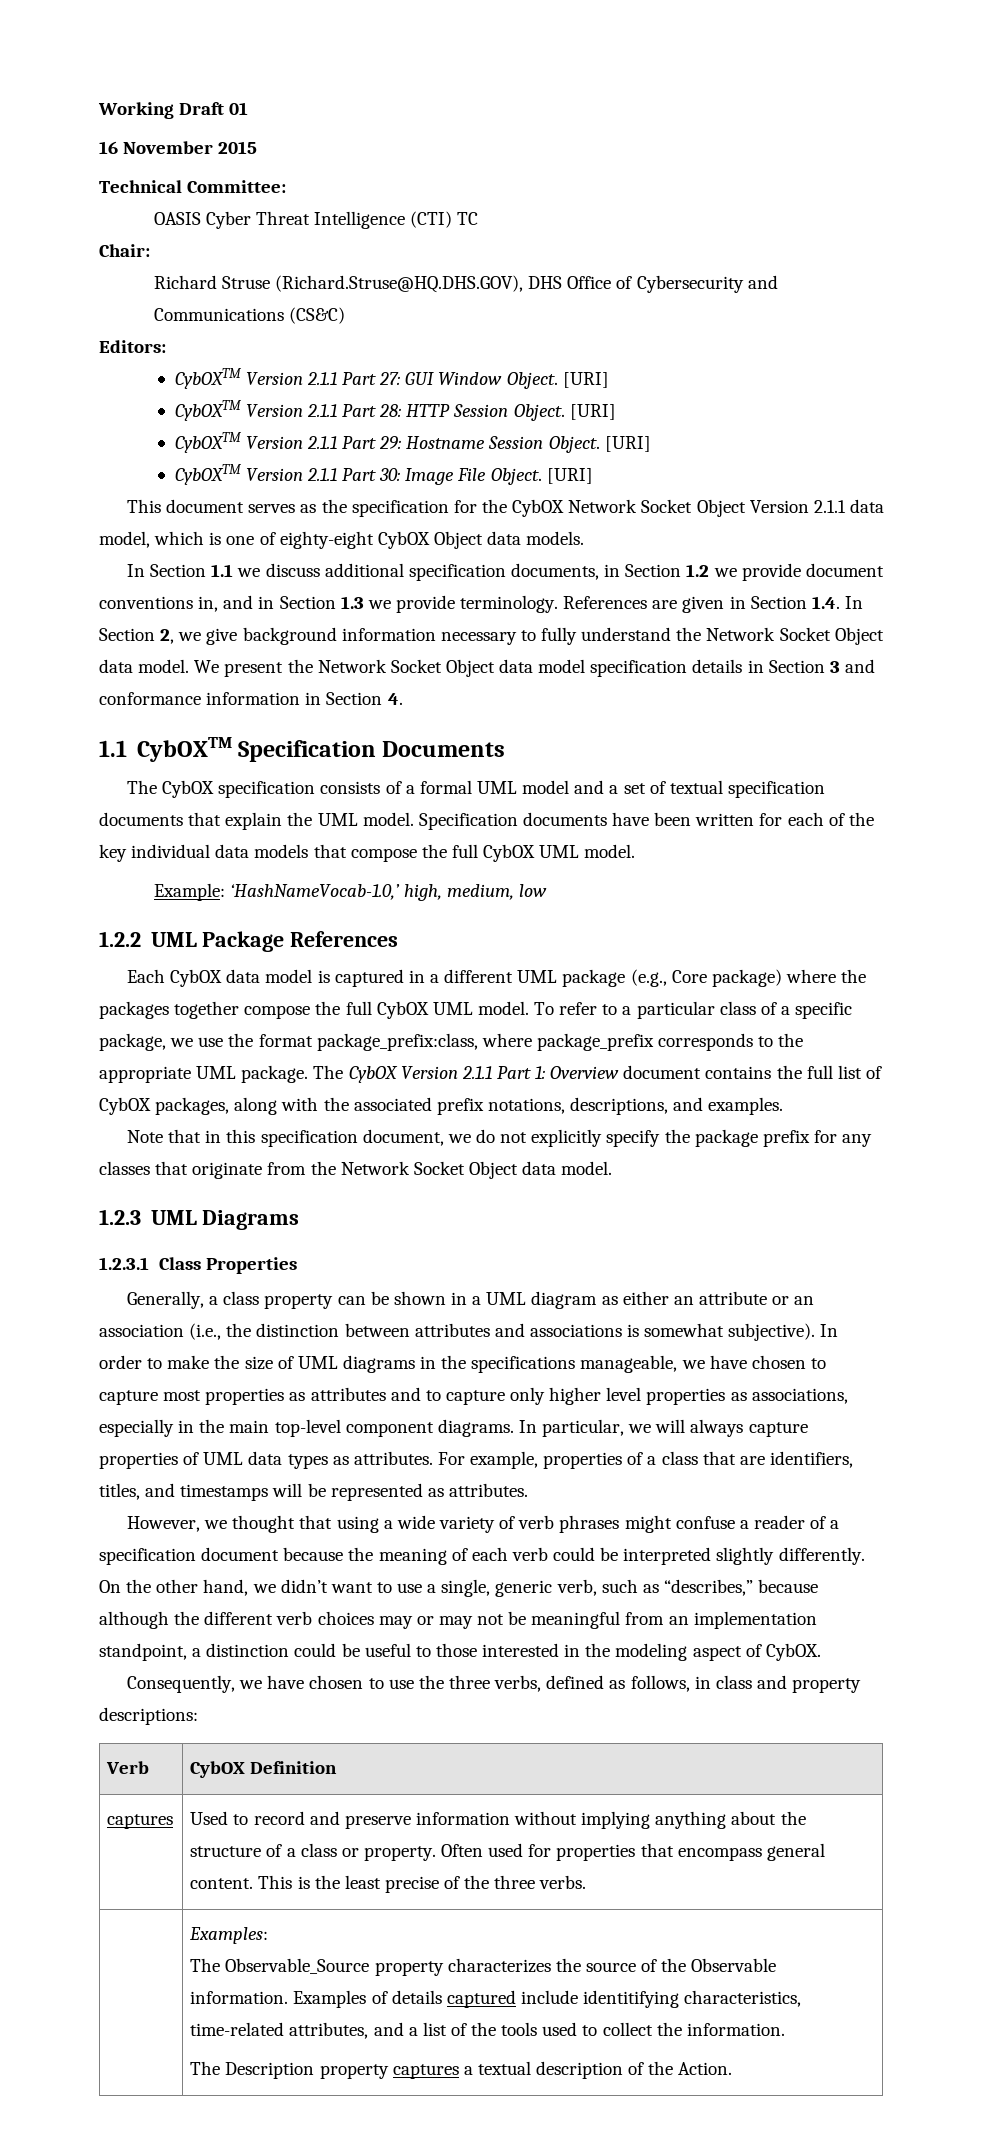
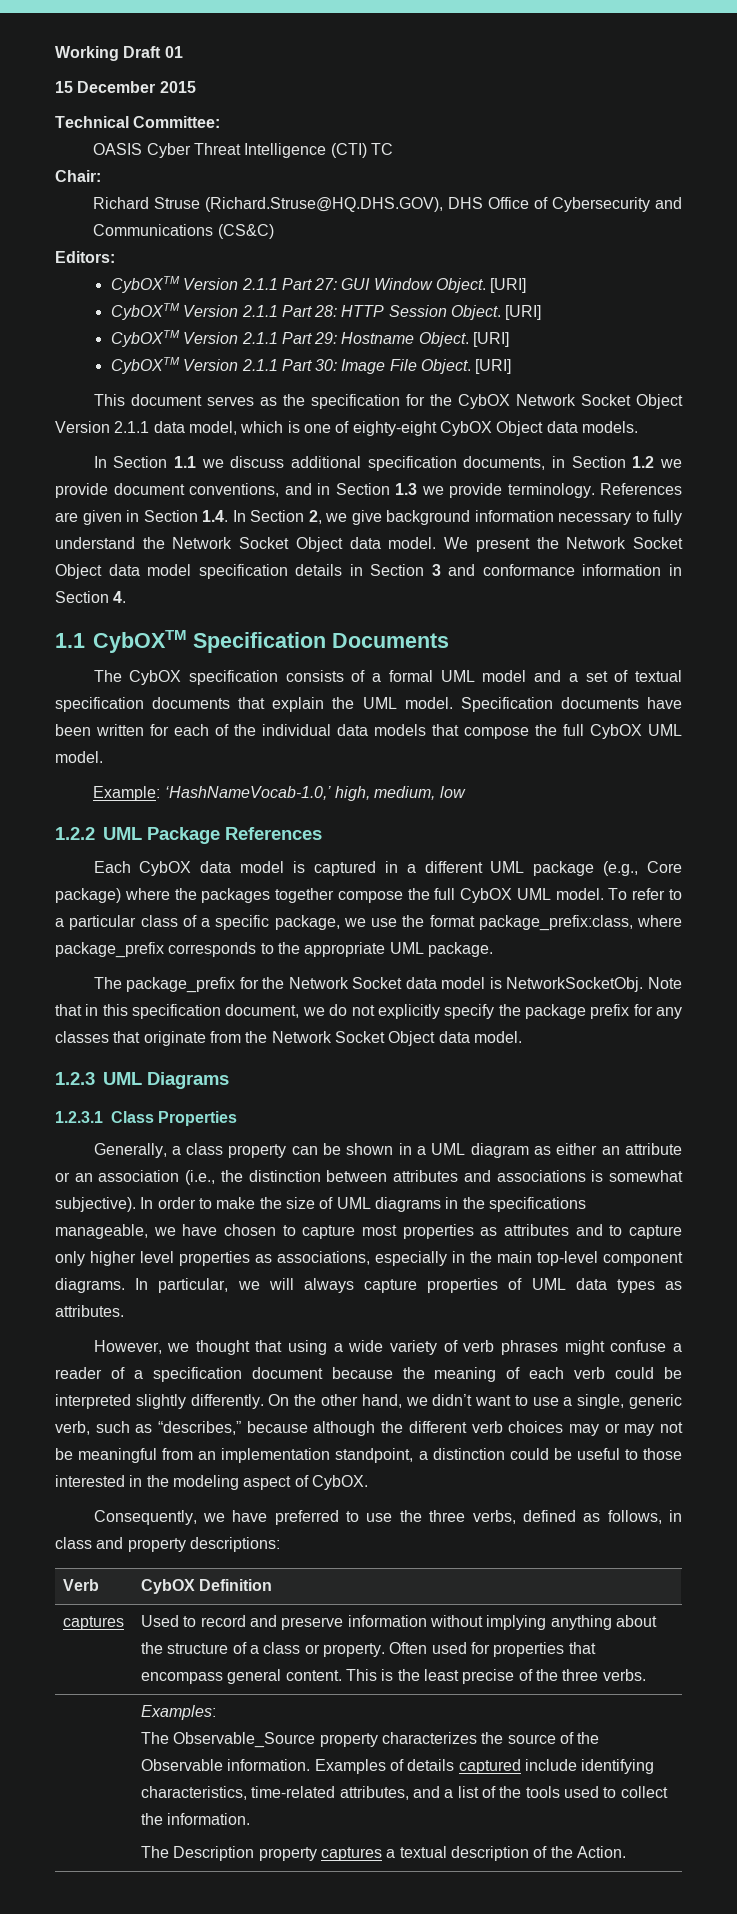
[99,141,214,154] 16 November -> [55,81,156,93] 15 December
[488,436,544,449] Session -> (415, 338) none
[99,596,219,612] conventions in, -> [189,483,279,497] conventions,
[99,844,127,862] key -> (256, 730) none
[313,1065,882,1083] [99,1097,784,1115] The CybOX Version 2.1.1 Part 1: Overview document contains the full list of CybOX packages, along with the associated prefix notations, descriptions, and examples. // -> [93,977,644,993] // The package_prefix for the Network Socket data model is NetworkSocketObj.
[437,1451,853,1469] [99,1483,528,1501] For example, properties of a class that are identifiers, titles, and timestamps will be represented as attributes. -> (124, 1311) none
[309,1675,364,1689] chosen -> [274,1510,339,1525] preferred
[583,1990,680,2008] identitifying -> [581,1759,655,1774] identifying

